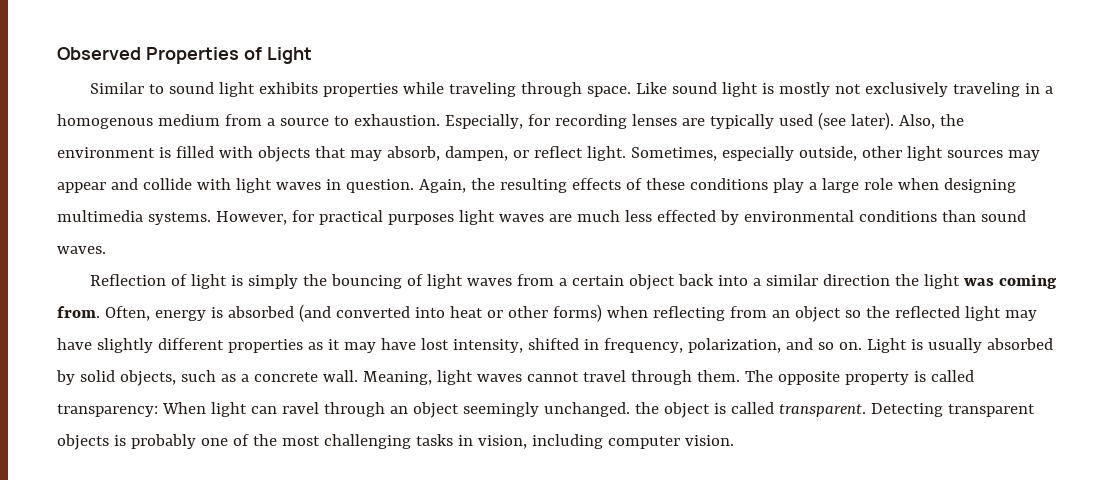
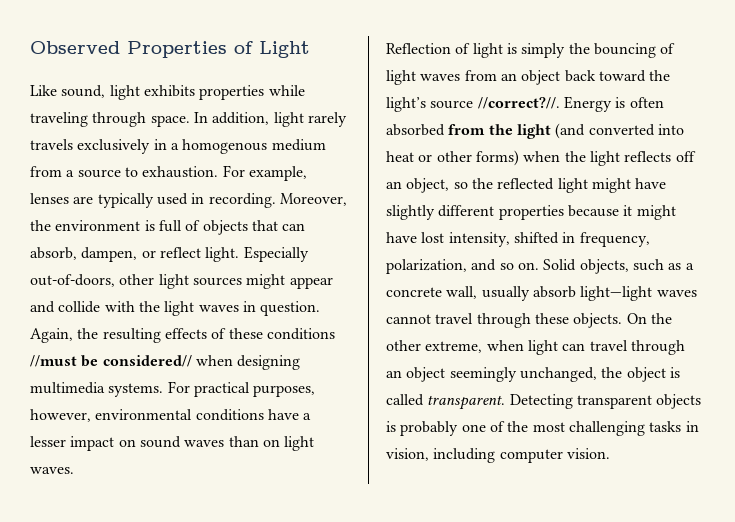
[89,82,214,94] Similar to sound -> [30,85,106,98] Like sound,
[635,82,1020,97] Like sound light is mostly not exclusively traveling -> [193,112,347,127] [30,139,151,154] In addition, light rarely travels exclusively
[444,114,627,129] Especially, for recording -> [222,165,307,181] For example,
[817,112,935,130] (see later). Also, -> [191,193,347,208] in recording. Moreover,
[175,146,253,158] filled with -> [158,220,201,232] full of
[349,150,382,161] may -> [282,223,306,231] can
[630,146,857,161] Sometimes, especially outside, -> [243,246,309,262] [30,274,115,287] Especially out-of-doors,
[1007,150,1040,161] may -> [246,274,286,289] might
(231, 184) none -> [138,301,160,312] the
[772,178,1016,193] [57,210,1026,225] play a large role when designing multimedia systems. However, for practical purposes light waves are much less effected by environmental conditions than sound -> [30,355,301,370] [30,381,316,397] [30,409,312,422] [30,436,315,451] //must be considered// when designing multimedia systems. For practical purposes, however, environmental conditions have a lesser impact on sound waves than on light
[558,274,1057,290] [57,306,294,321] a certain object back into a similar direction the light was coming from. Often, energy is absorbed -> [500,70,671,85] [386,96,664,112] [386,124,551,139] an object back toward the light’s source //correct?//. Energy is often absorbed from the light
[652,306,841,322] reflecting from an object -> [564,151,696,166] [386,178,450,193] the light reflects off an object,
[1004,310,1037,321] may -> [591,178,631,193] might
[307,339,376,353] as it may -> [567,205,676,220] because it might
[866,338,1053,353] [56,370,115,385] Light is usually absorbed by solid -> [543,259,577,271] Solid
[322,370,974,385] [57,402,206,417] wall. Meaning, light waves cannot travel through them. The opposite property is called transparency: When -> [446,286,697,301] [386,313,672,328] [386,340,524,353] wall, usually absorb light—light waves cannot travel through these objects. On the other extreme, when
[281,402,319,414] ravel -> [589,340,628,351] travel
[543,402,630,417] unchanged. -> [519,367,597,382] unchanged,

